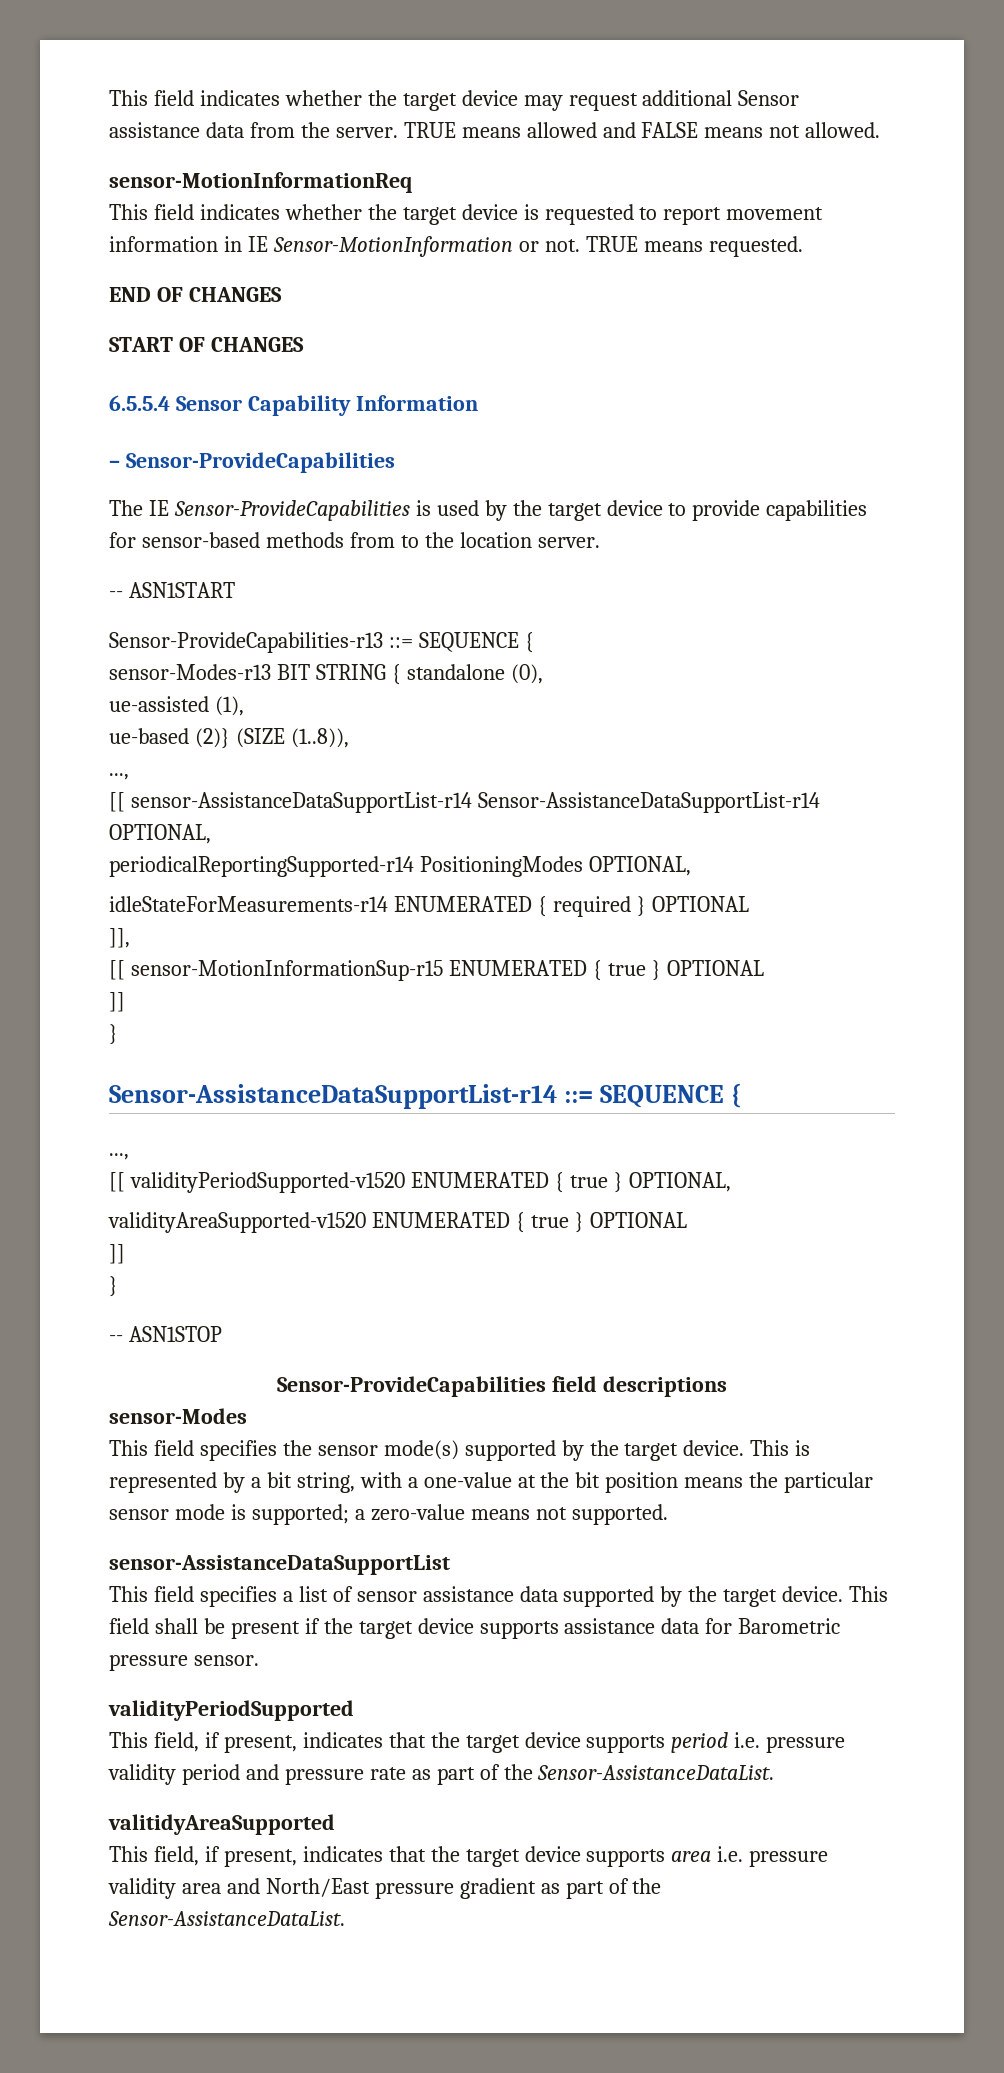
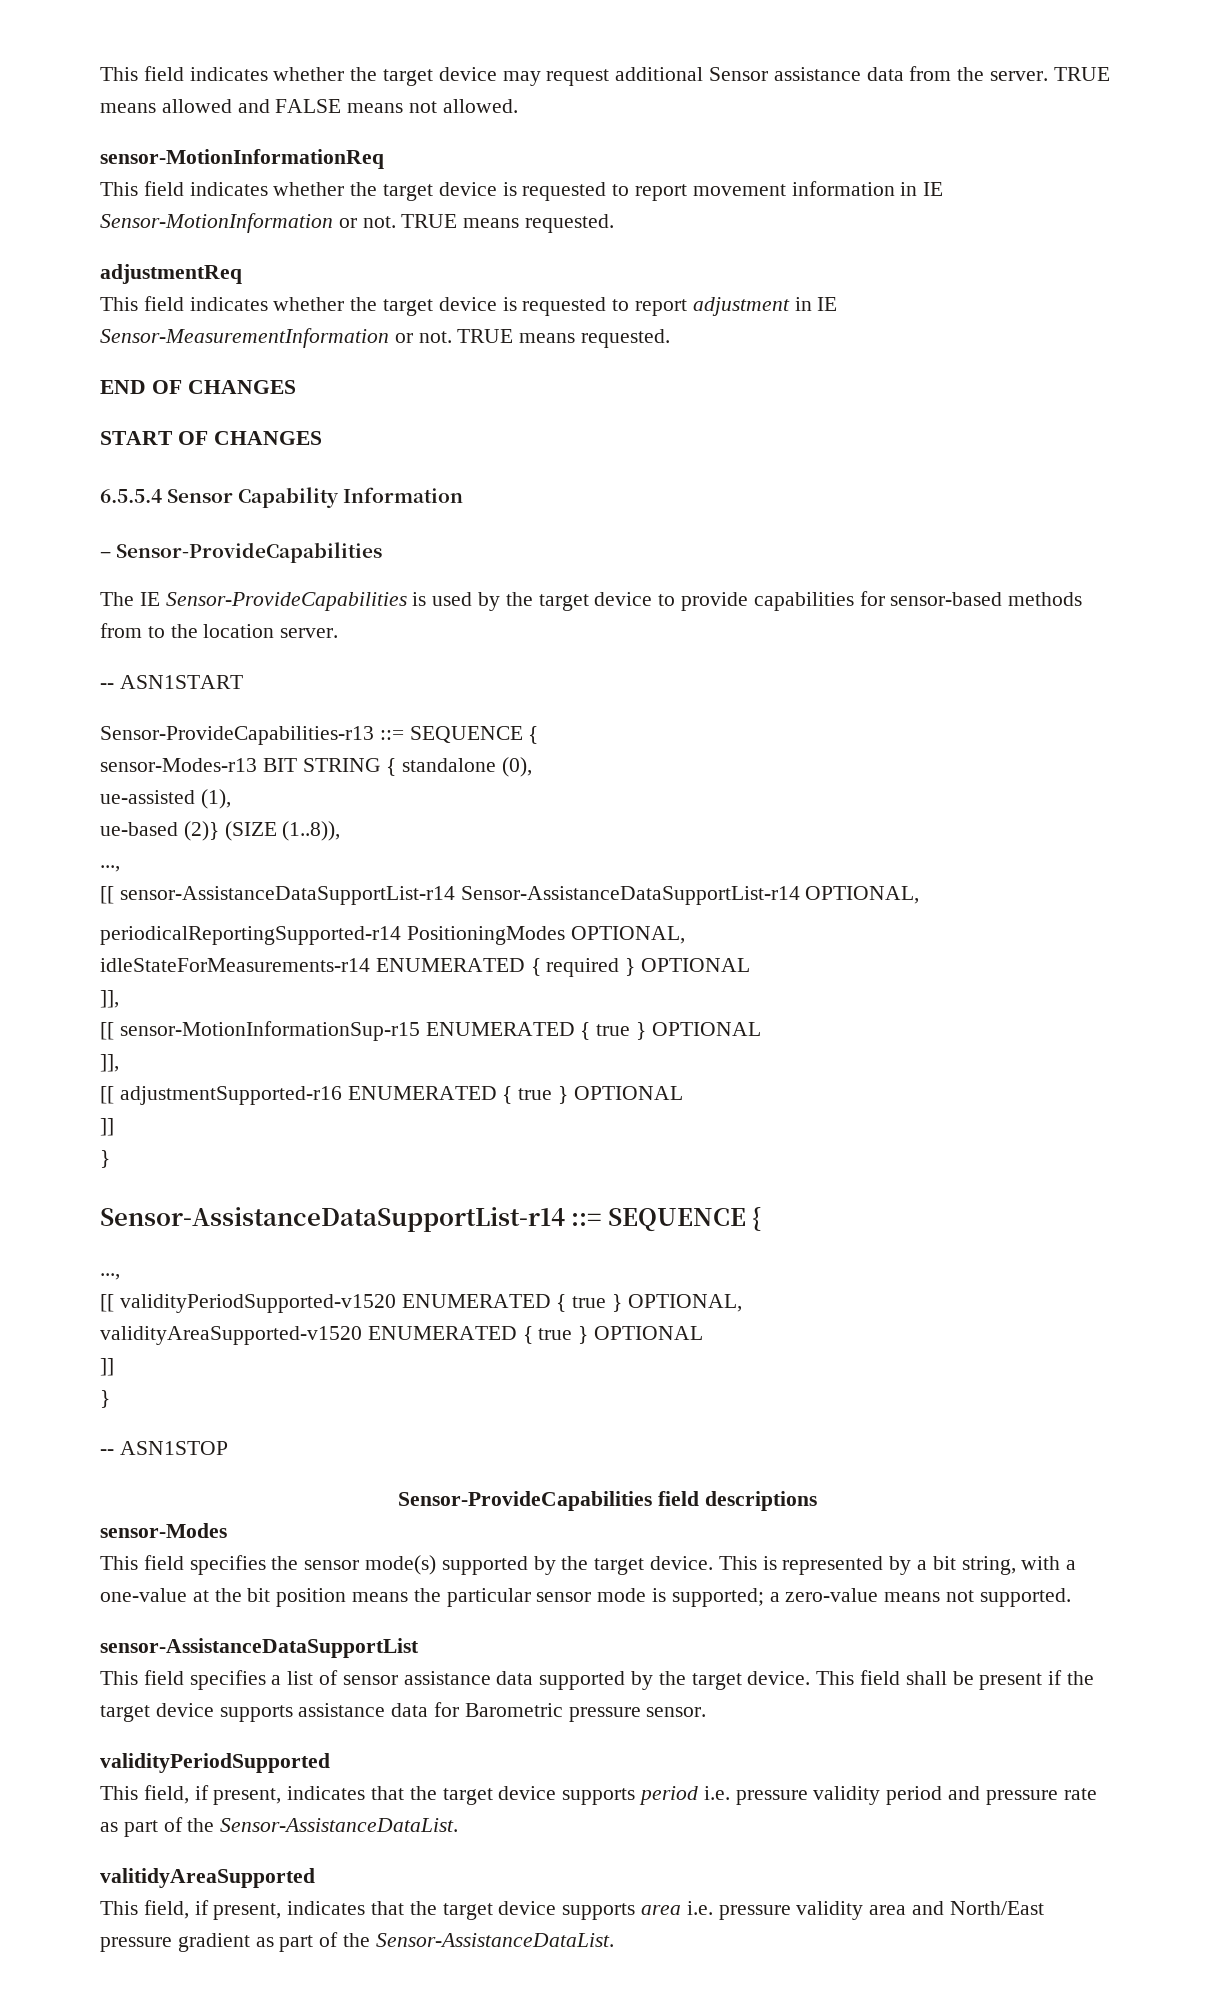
(803, 246) none -> [100,264,242,284] [100,296,838,316] [100,328,671,348] // adjustmentReq // This field indicates whether the target device is requested to report adjustment in IE Sensor-MeasurementInformation or not. TRUE means requested.
(764, 968) none -> [100,1054,119,1072] [100,1086,683,1105] // ]], // [[ adjustmentSupported-r16 ENUMERATED { true } OPTIONAL

